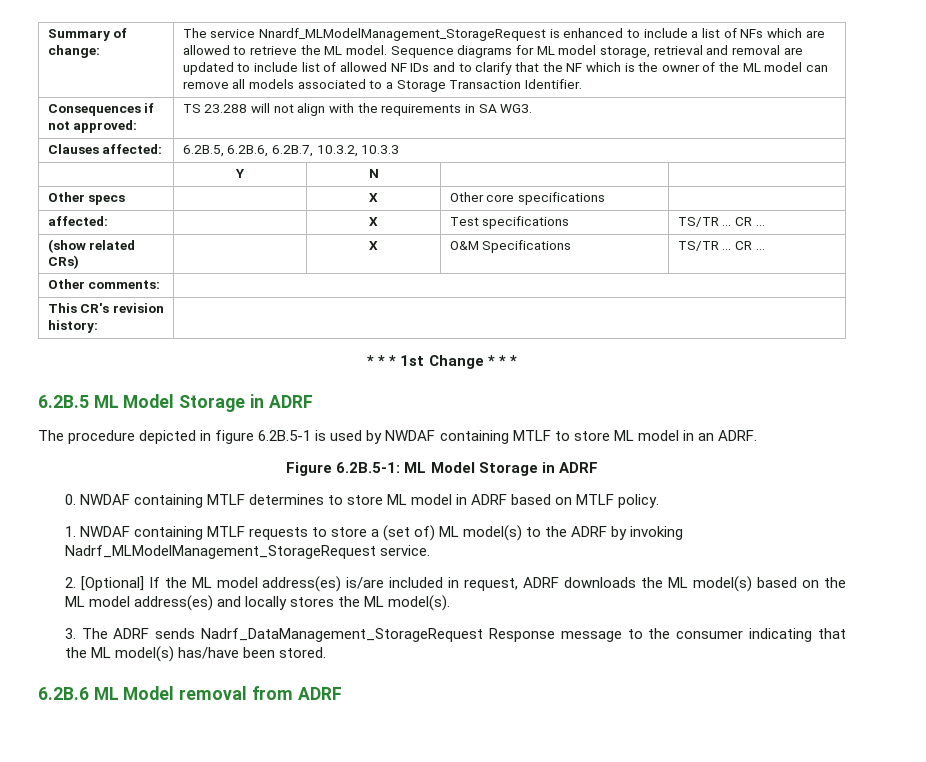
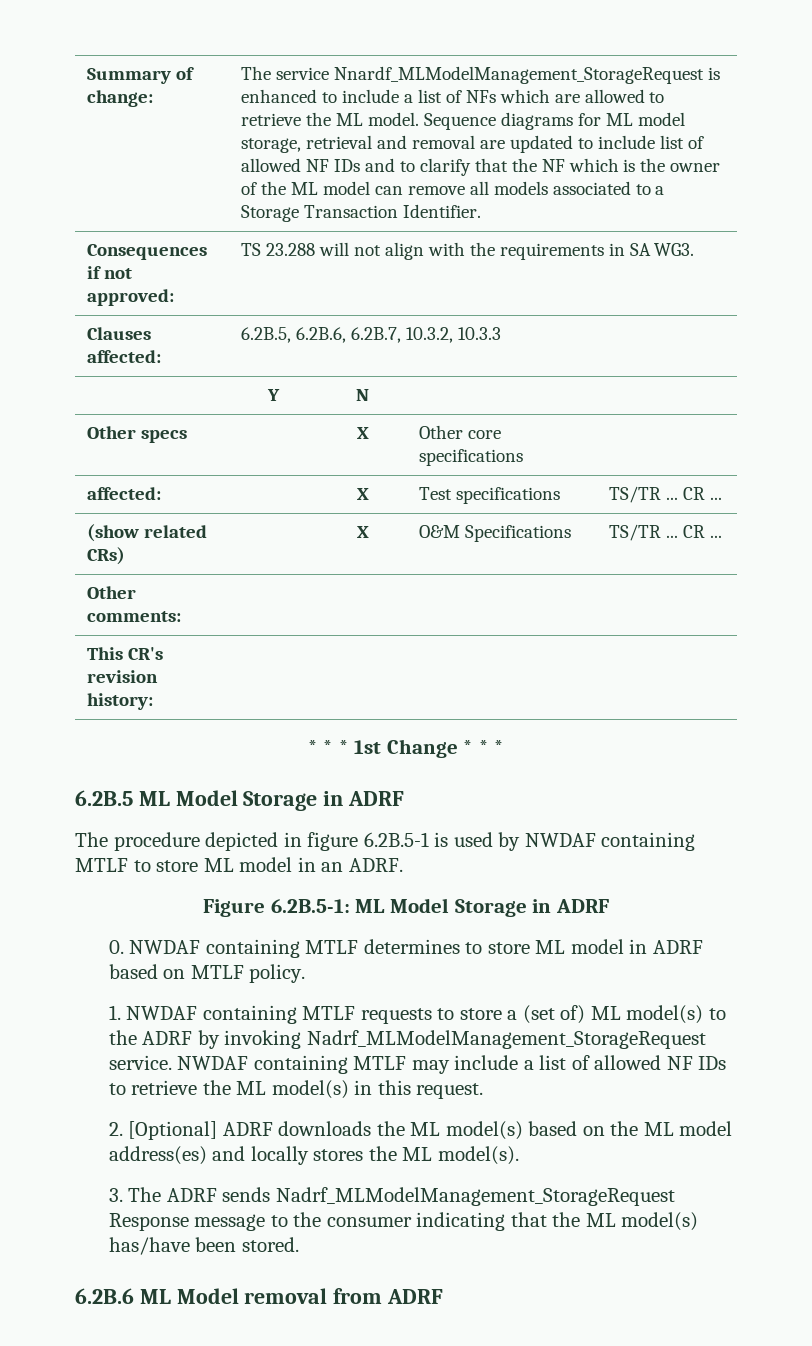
[64,576,519,592] // 2. [Optional] If the ML model address(es) is/are included in request, -> [177,1055,727,1074] [108,1080,484,1099] [108,1121,218,1140] NWDAF containing MTLF may include a list of allowed NF IDs to retrieve the ML model(s) in this request. // 2. [Optional]
[201,628,484,642] Nadrf_DataManagement_StorageRequest -> [275,1187,675,1206] Nadrf_MLModelManagement_StorageRequest

